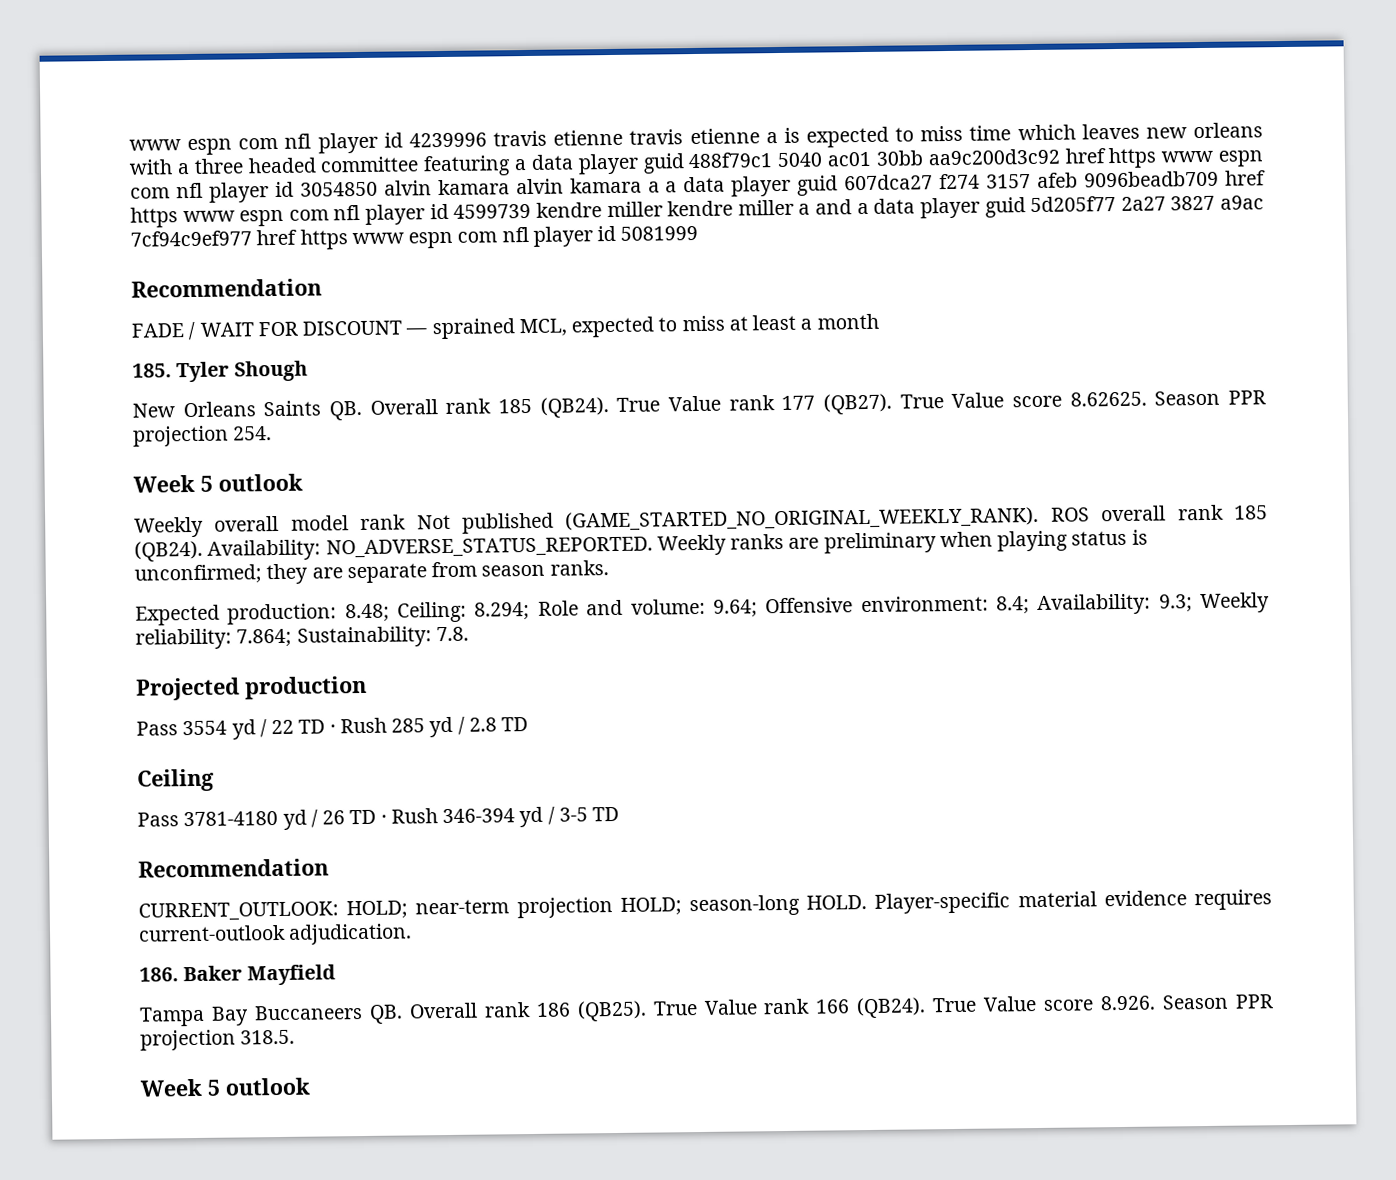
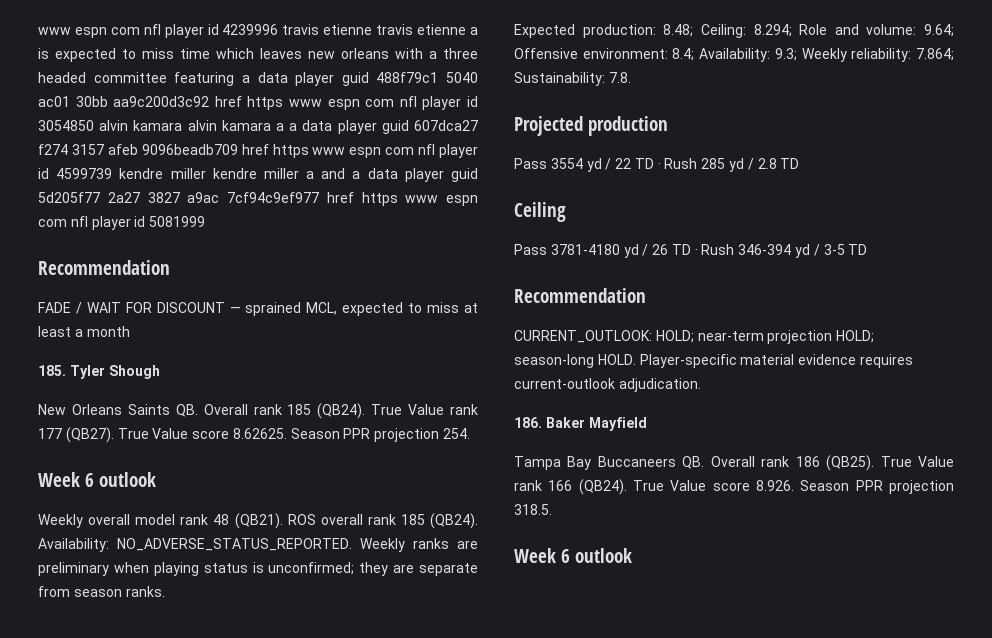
[200,475,213,492] 5 -> [85,473,95,487] 6
[416,506,1040,534] Not published (GAME_STARTED_NO_ORIGINAL_WEEKLY_RANK). -> [213,513,283,529] 48 (QB21).
[207,1079,220,1096] 5 -> [561,549,571,563] 6

